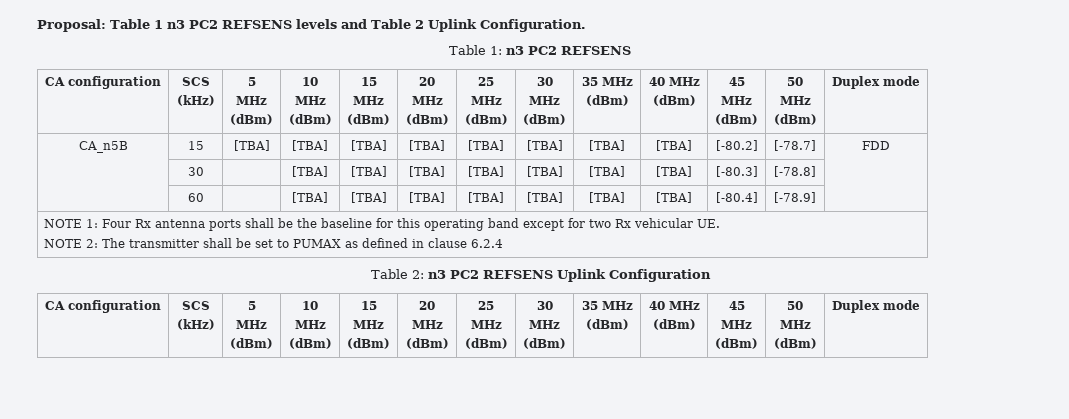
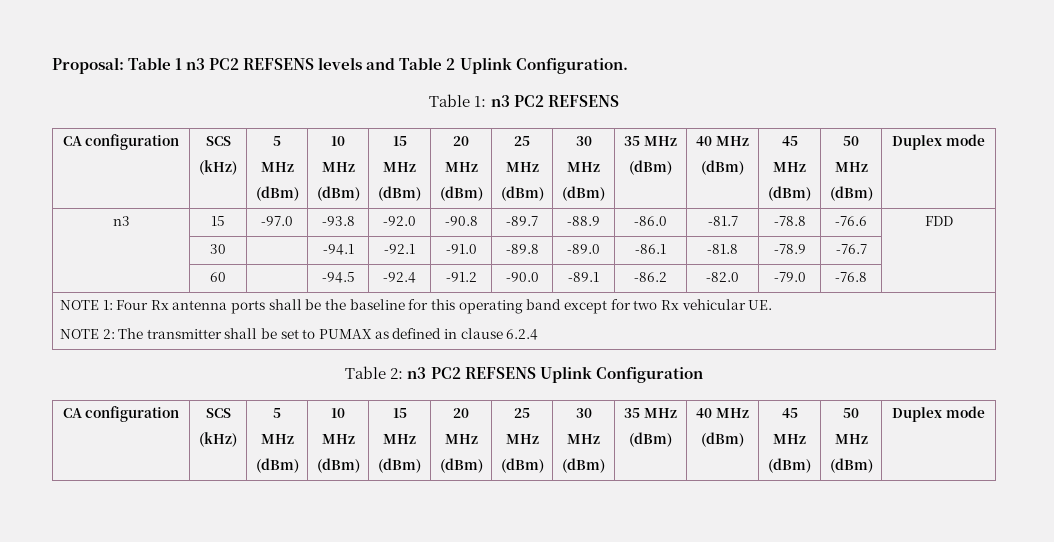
[78,141,128,153] CA_n5B -> [112,216,130,226] n3
[233,140,270,151] [292,140,328,151] [350,140,387,151] [409,140,445,151] [468,140,504,151] [526,140,563,151] [589,140,625,151] [656,140,692,151] [715,140,758,151] [774,140,816,151] [862,141,890,150] [187,167,204,176] [292,166,328,177] [350,166,387,177] [409,166,445,177] [468,166,504,177] [526,166,563,177] [589,166,625,177] [656,166,692,177] [715,166,758,177] [774,166,816,177] [187,193,204,202] [292,192,328,203] [350,192,387,203] [409,192,445,203] [468,192,504,203] [526,192,563,203] [589,192,625,203] [656,192,692,203] [715,192,758,203] [774,192,816,203] [TBA] | [TBA] | [TBA] | [TBA] | [TBA] | [TBA] | [TBA] | [TBA] | [-80.2] | [-78.7] | FDD // | 30 | | [TBA] | [TBA] | [TBA] | [TBA] | [TBA] | [TBA] | [TBA] | [-80.3] | [-78.8] | // | 60 | | [TBA] | [TBA] | [TBA] | [TBA] | [TBA] | [TBA] | [TBA] | [-80.4] | [-78.9] -> [261,216,293,226] [321,216,355,226] [383,216,416,226] [444,216,478,226] [506,216,538,226] [567,216,600,226] [634,216,667,226] [707,216,738,226] [773,216,806,226] [835,216,867,226] [924,216,953,226] [210,244,226,254] [322,244,354,255] [384,244,415,254] [445,244,477,254] [505,244,539,254] [567,244,600,254] [635,244,666,254] [707,244,738,254] [773,244,806,254] [835,244,867,254] [210,272,226,282] [321,272,355,283] [383,272,416,283] [445,272,477,282] [505,272,539,282] [568,272,599,282] [634,272,667,282] [706,272,739,282] [773,272,806,282] [835,272,867,282] -97.0 | -93.8 | -92.0 | -90.8 | -89.7 | -88.9 | -86.0 | -81.7 | -78.8 | -76.6 | FDD // | 30 | | -94.1 | -92.1 | -91.0 | -89.8 | -89.0 | -86.1 | -81.8 | -78.9 | -76.7 | // | 60 | | -94.5 | -92.4 | -91.2 | -90.0 | -89.1 | -86.2 | -82.0 | -79.0 | -76.8

